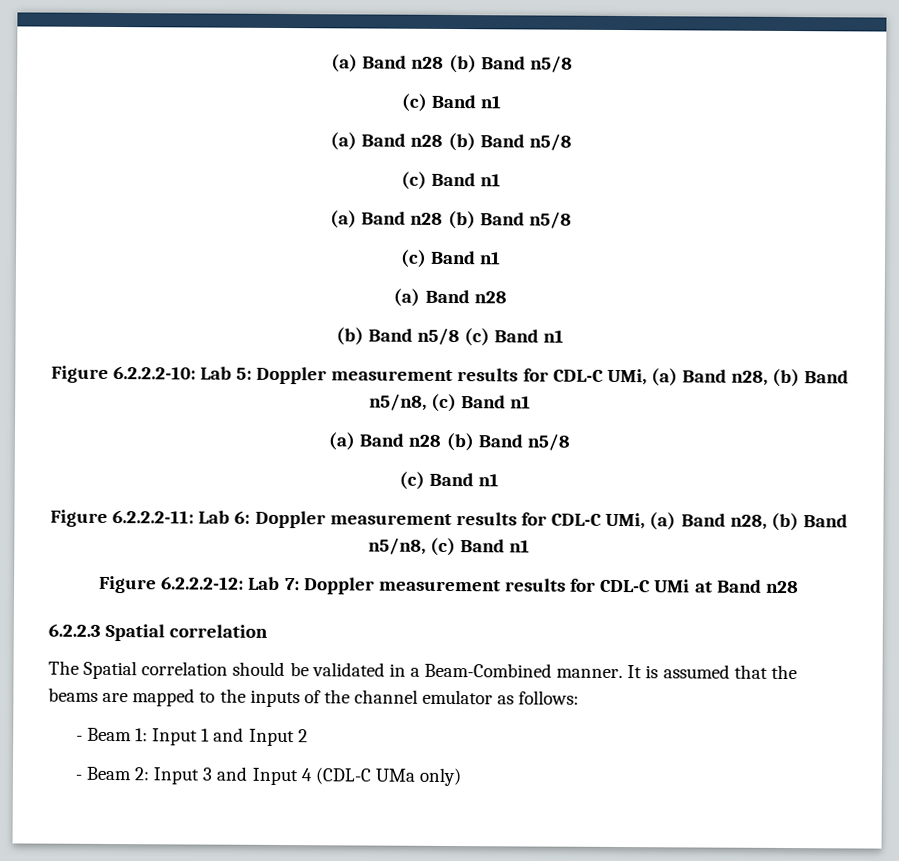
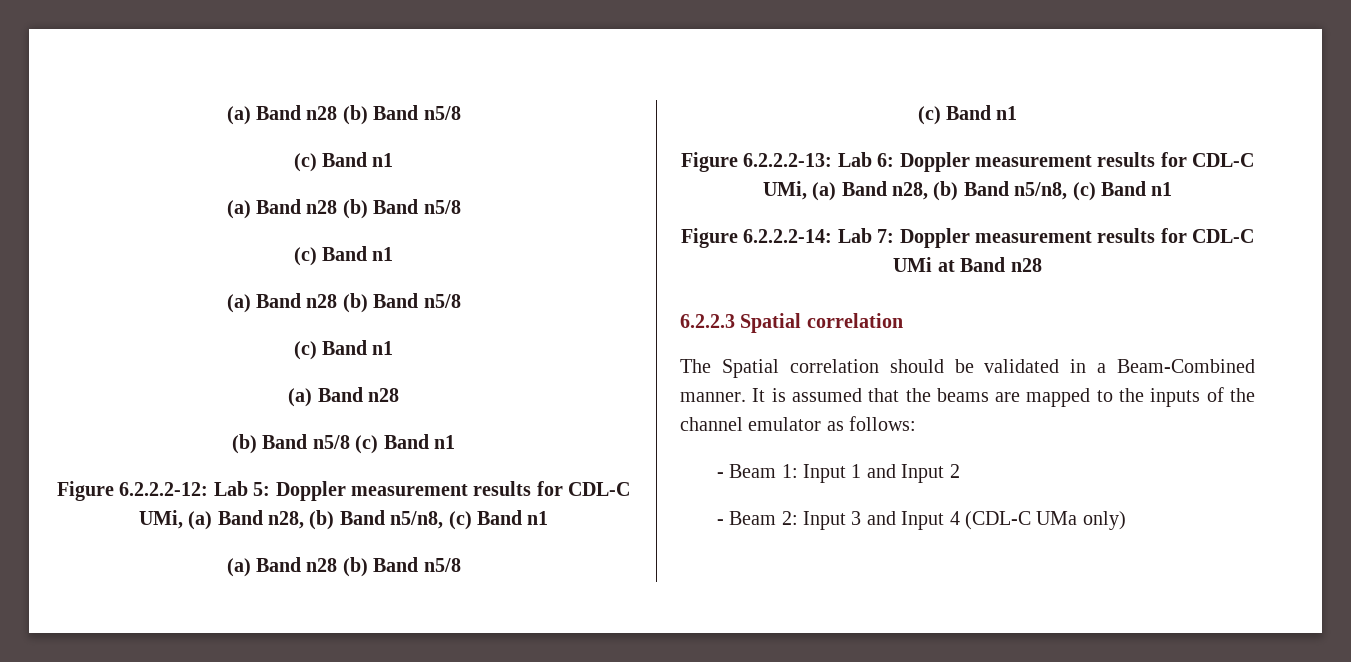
[112,365,196,380] 6.2.2.2-10: -> [119,482,209,496] 6.2.2.2-12:
[112,510,195,524] 6.2.2.2-11: -> [743,153,833,167] 6.2.2.2-13:
[161,576,245,590] 6.2.2.2-12: -> [743,229,833,243] 6.2.2.2-14:

